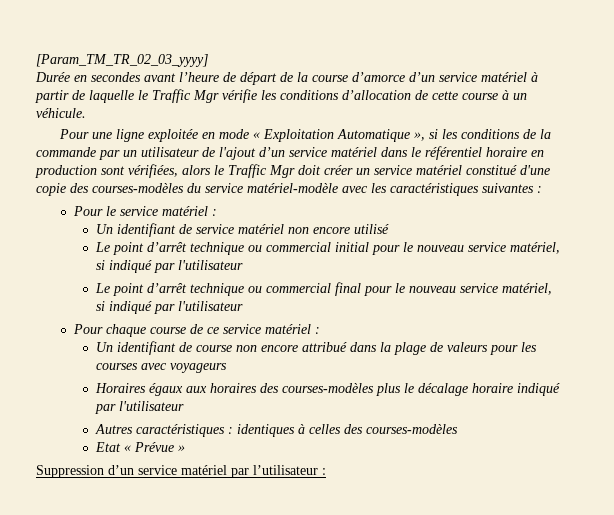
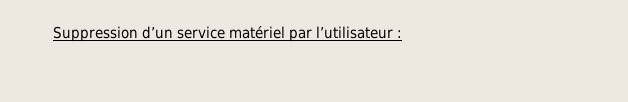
[36,54,208,67] [35,72,538,85] [35,89,527,103] [36,108,86,118] [58,129,551,142] [36,146,544,160] [35,164,550,178] [36,183,542,196] [72,206,217,216] [95,223,389,237] [94,242,560,255] [95,260,243,273] [94,282,552,296] [95,301,243,314] [72,324,320,337] [95,341,537,355] [95,363,227,373] [94,383,560,396] [94,401,184,414] [94,424,458,437] [94,442,185,452] [Param_TM_TR_02_03_yyyy] // Durée en secondes avant l’heure de départ de la course d’amorce d’un service matériel à partir de laquelle le Traffic Mgr vérifie les conditions d’allocation de cette course à un véhicule. // Pour une ligne exploitée en mode « Exploitation Automatique », si les conditions de la commande par un utilisateur de l'ajout d’un service matériel dans le référentiel horaire en production sont vérifiées, alors le Traffic Mgr doit créer un service matériel constitué d'une copie des courses-modèles du service matériel-modèle avec les caractéristiques suivantes : // Pour le service matériel : // Un identifiant de service matériel non encore utilisé // Le point d’arrêt technique ou commercial initial pour le nouveau service matériel, si indiqué par l'utilisateur // Le point d’arrêt technique ou commercial final pour le nouveau service matériel, si indiqué par l'utilisateur // Pour chaque course de ce service matériel : // Un identifiant de course non encore attribué dans la plage de valeurs pour les courses avec voyageurs // Horaires égaux aux horaires des courses-modèles plus le décalage horaire indiqué par l'utilisateur // Autres caractéristiques : identiques à celles des courses-modèles // Etat « Prévue » // -> (53, 34) none

